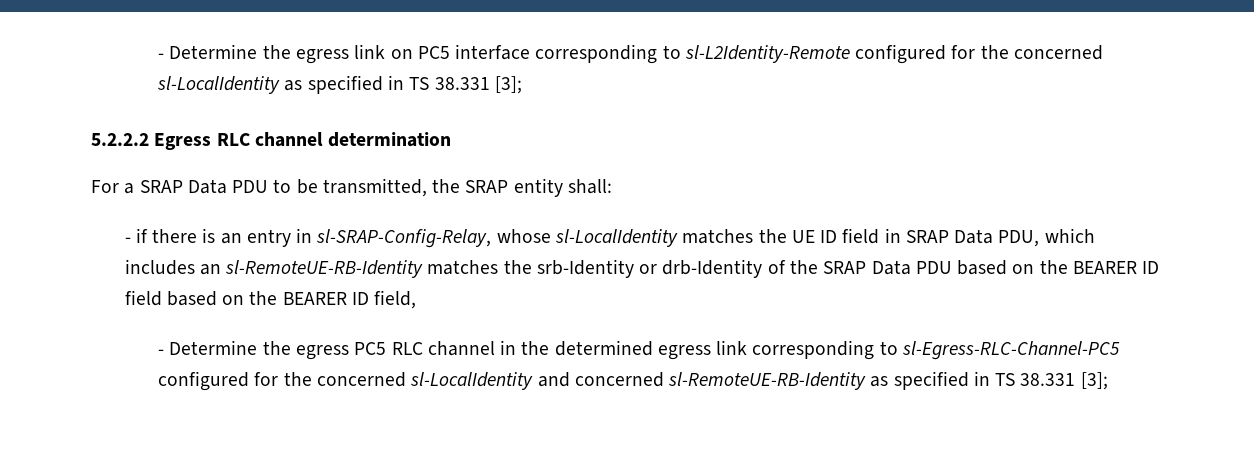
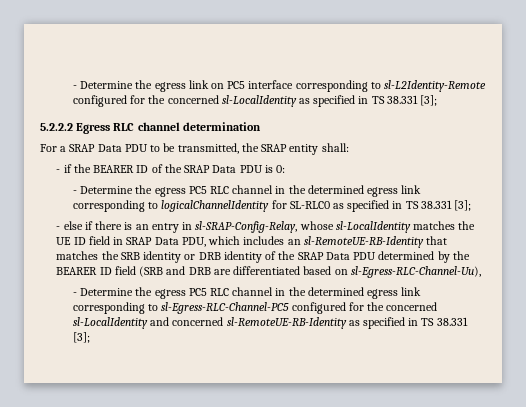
(148, 235) none -> [73,164,286,173] [72,185,422,197] [72,200,472,212] [56,221,93,230] the BEARER ID of the SRAP Data PDU is 0: // - Determine the egress PC5 RLC channel in the determined egress link corresponding to logicalChannelIdentity for SL-RLC0 as specified in TS 38.331 [3]; // - else if
[427,259,1035,278] matches the srb-Identity or drb-Identity of the SRAP Data PDU based on -> [426,236,448,245] [56,251,450,263] that matches the SRB identity or DRB identity of the SRAP Data PDU determined by
[166,290,417,309] based on the BEARER ID field, -> [139,266,481,278] (SRB and DRB are differentiated based on sl-Egress-RLC-Channel-Uu),

